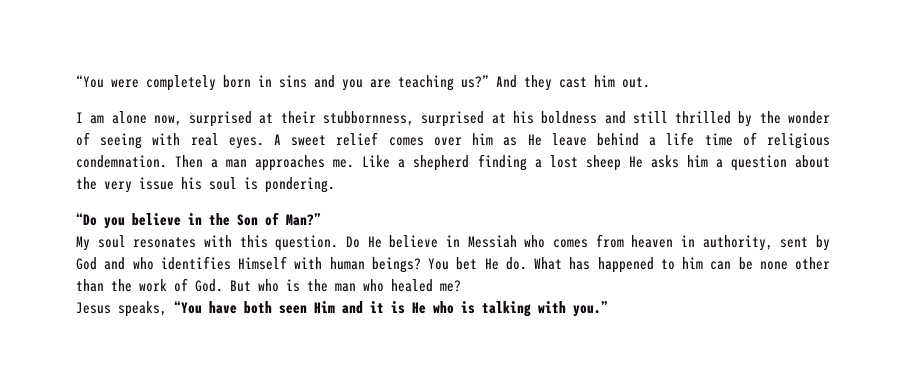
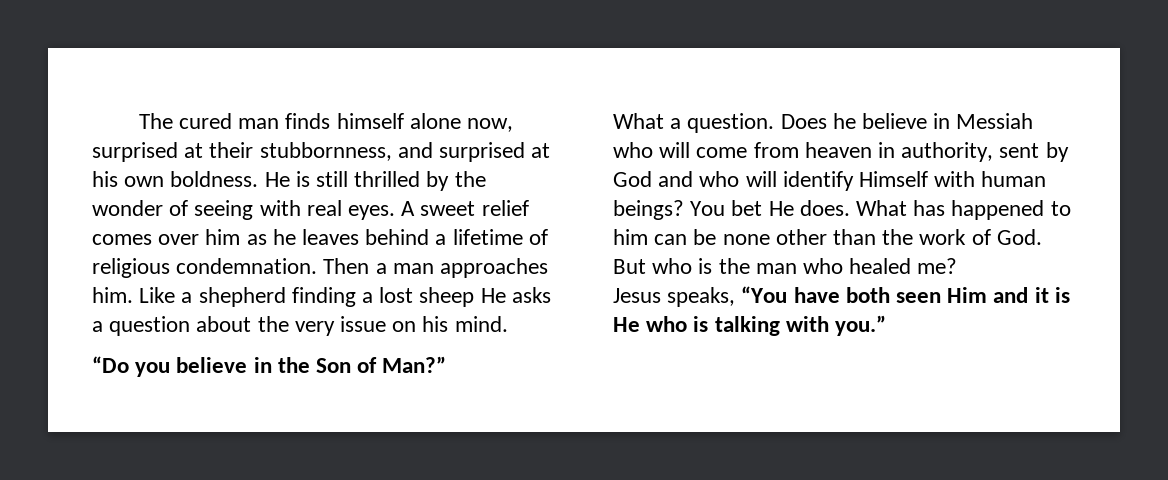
[76,75,650,91] [76,112,105,124] “You were completely born in sins and you are teaching us?” And they cast him out. // I am -> [138,113,404,129] The cured man finds himself
(415, 118) none -> [397,142,433,158] and
[541,111,626,124] boldness and -> [124,171,310,187] own boldness. He is
[527,132,733,146] He leave behind a life time -> [272,229,523,245] he leaves behind a lifetime
[333,159,355,168] me. -> [92,287,133,303] him.
[686,155,708,167] him -> (551, 295) none
[181,177,335,193] his soul is pondering. -> [392,316,508,332] on his mind.
[76,235,382,251] My soul resonates with this question. Do He -> [613,113,856,133] What a question. Does he
[553,239,589,248] comes -> [659,142,748,158] will come
[160,256,231,270] identifies -> [745,171,854,191] will identify
[505,257,527,270] do. -> [799,200,850,216] does.

